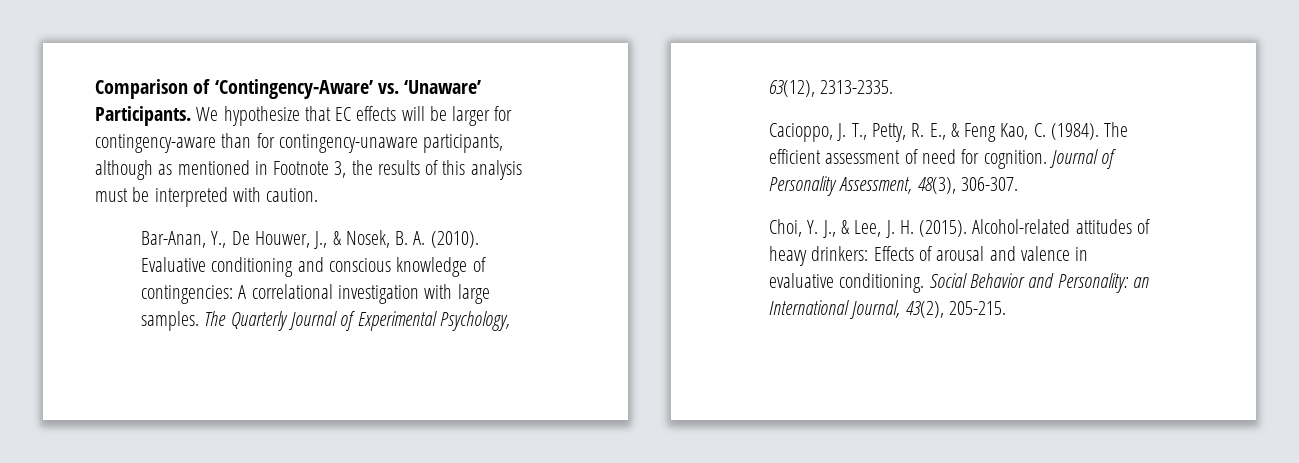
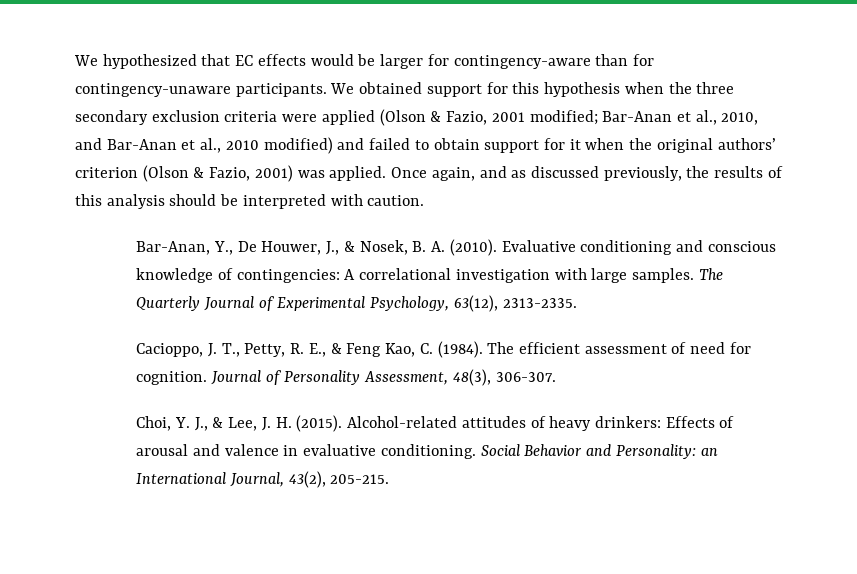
[95,79,482,99] [95,106,300,126] Comparison of ‘Contingency-Aware’ vs. ‘Unaware’ Participants. We hypothesize -> [74,54,197,69] We hypothesized
[401,106,425,121] will -> [310,54,354,66] would
[423,134,504,153] [95,160,347,180] participants, although as mentioned in Footnote 3, -> [235,82,735,97] [75,109,759,126] [75,137,776,154] [75,165,682,182] participants. We obtained support for this hypothesis when the three secondary exclusion criteria were applied (Olson & Fazio, 2001 modified; Bar-Anan et al., 2010, and Bar-Anan et al., 2010 modified) and failed to obtain support for it when the original authors’ criterion (Olson & Fazio, 2001) was applied. Once again, and as discussed previously,
[95,188,128,202] must -> [169,194,217,206] should

